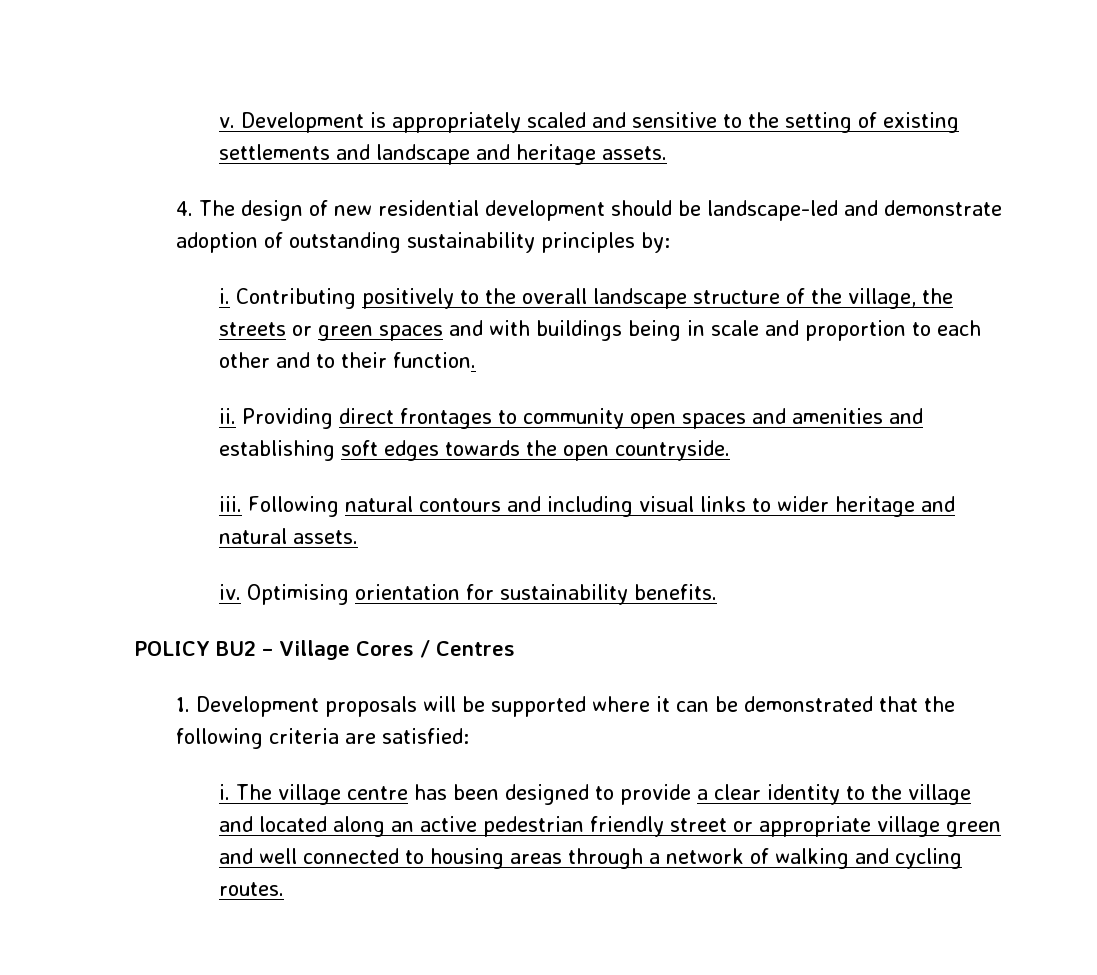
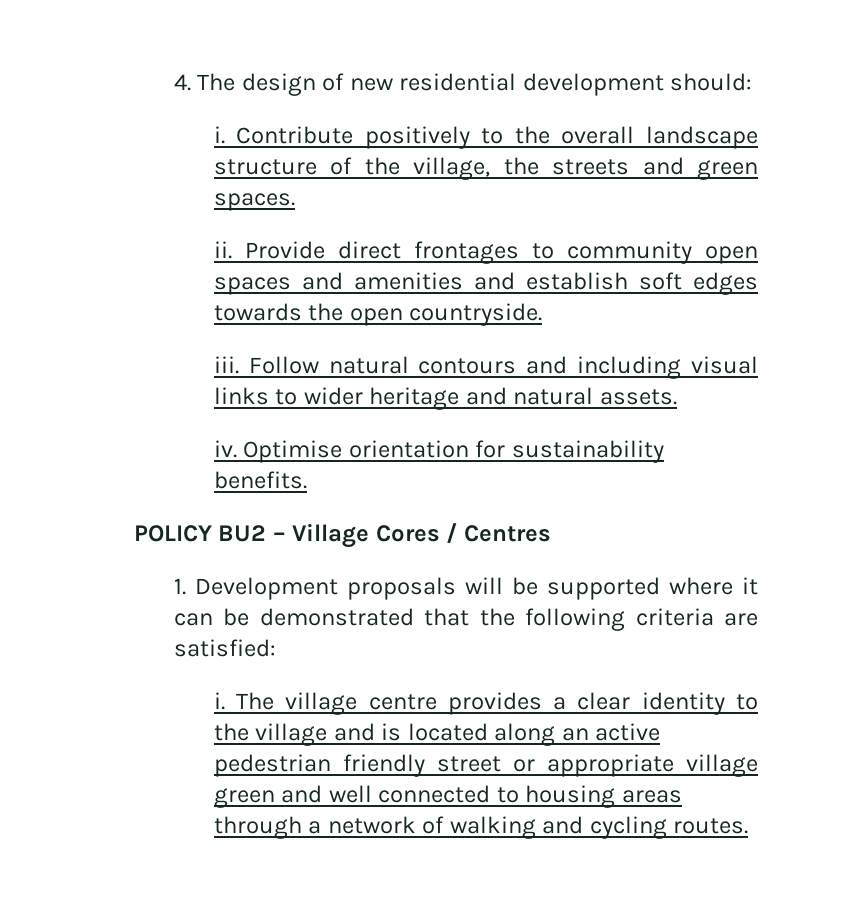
[218,112,959,133] [218,144,667,165] v. Development is appropriately scaled and sensitive to the setting of existing settlements and landscape and heritage assets. // -> (173, 82) none
[611,200,1003,221] [176,232,671,253] [218,288,356,309] should be landscape-led and demonstrate adoption of outstanding sustainability principles by: // i. Contributing -> [670,73,753,91] [213,126,354,144] should: // i. Contribute
[291,320,981,341] [218,352,476,368] or green spaces and with buildings being in scale and proportion to each other and to their function. -> [642,157,758,180] [213,193,295,211] and green spaces.
[241,408,333,429] Providing -> [244,241,325,259] Provide
[218,440,335,461] establishing -> [525,272,628,290] establish
[247,496,339,517] Following -> [248,356,319,374] Follow
[246,584,349,605] Optimising -> [243,440,343,463] Optimise
[413,784,691,805] has been designed to provide -> [447,692,542,715] provides
(253, 824) none -> [381,723,402,741] is

